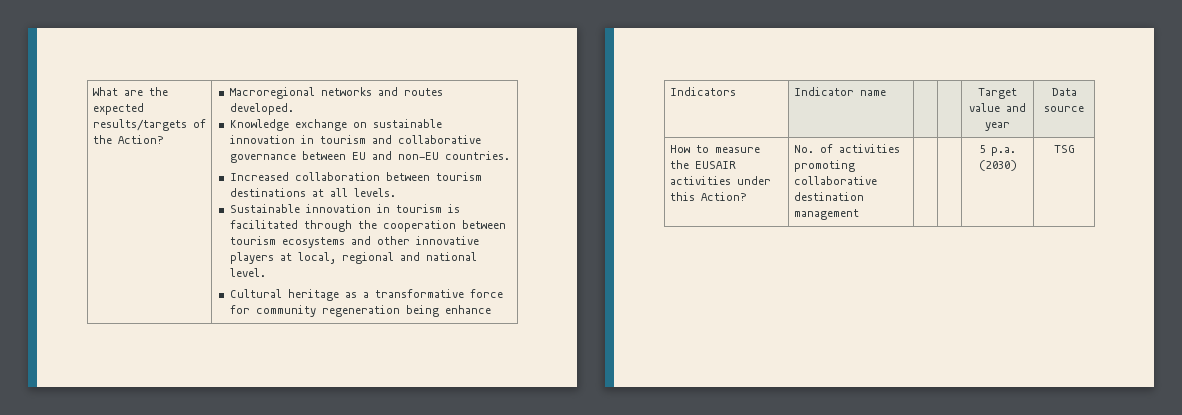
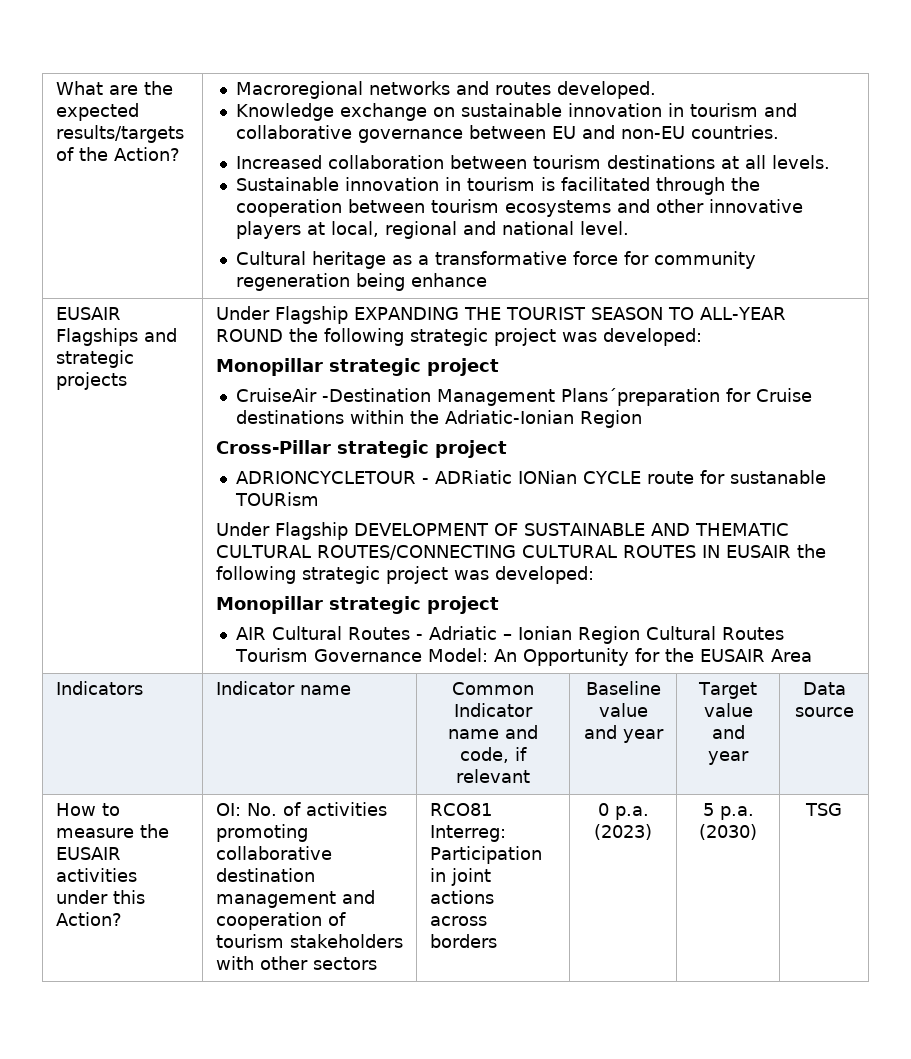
[669,87,736,96] [793,87,886,96] Indicators | Indicator name | | -> [55,307,121,320] [55,328,177,346] [55,350,134,368] [55,372,127,390] [215,306,786,324] [215,328,702,346] [215,358,499,376] [235,388,812,406] [235,410,642,428] [215,440,507,458] [235,470,826,484] [234,492,319,506] [215,522,789,540] [215,544,826,560] [215,566,594,584] [215,596,499,614] [235,626,784,644] [234,648,812,666] [55,681,143,695] [215,681,351,695] [452,682,534,695] [454,703,533,717] [448,725,538,739] [460,747,527,763] [456,769,530,783] [585,681,661,695] [598,703,648,717] [583,725,664,743] EUSAIR Flagships and strategic projects | Under Flagship EXPANDING THE TOURIST SEASON TO ALL-YEAR ROUND the following strategic project was developed: // Monopillar strategic project // CruiseAir -Destination Management Plans΄preparation for Cruise destinations within the Adriatic-Ionian Region // Cross-Pillar strategic project // ADRIONCYCLETOUR - ADRiatic IONian CYCLE route for sustanable TOURism // Under Flagship DEVELOPMENT OF SUSTAINABLE AND THEMATIC CULTURAL ROUTES/CONNECTING CULTURAL ROUTES IN EUSAIR the following strategic project was developed: // Monopillar strategic project // AIR Cultural Routes - Adriatic – Ionian Region Cultural Routes Tourism Governance Model: An Opportunity for the EUSAIR Area // Indicators | Indicator name | Common Indicator name and code, if relevant | Baseline value and year
(747, 196) none -> [215,803,241,816] OI:
(859, 214) | | -> [341,890,375,904] [215,912,346,930] [215,934,403,948] [215,956,377,970] [429,803,492,816] [429,825,506,842] [429,846,542,864] [429,868,491,886] [429,890,494,904] [429,916,487,926] [429,934,497,948] [597,803,649,820] [594,824,652,840] and cooperation of tourism stakeholders with other sectors | RCO81 Interreg: Participation in joint actions across borders | 0 p.a. (2023)

